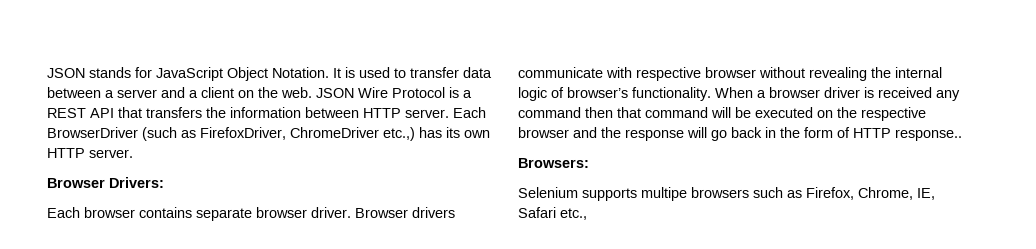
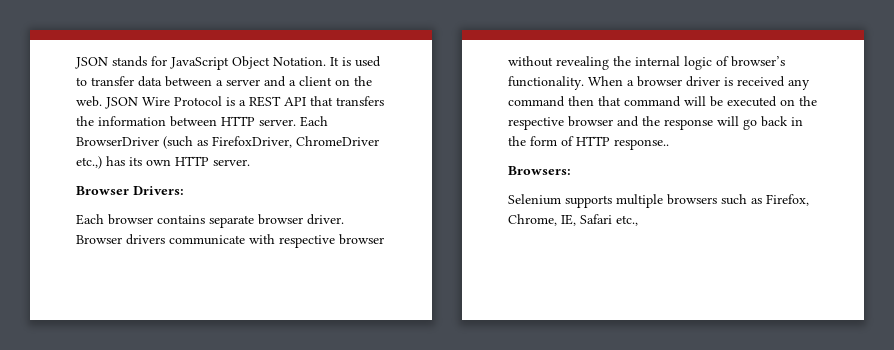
[641,187,687,201] multipe -> [616,194,663,208] multiple

